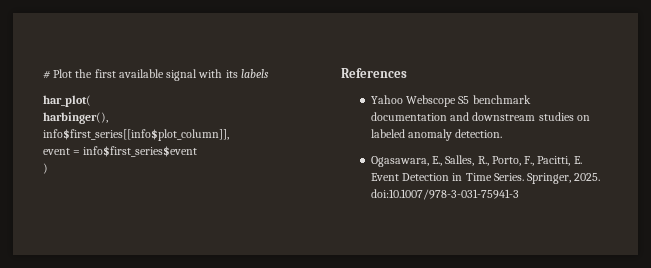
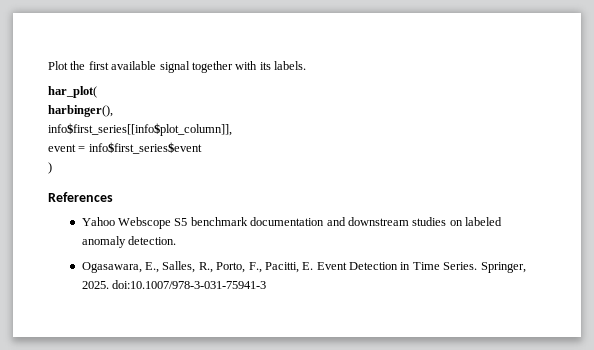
[43,70,51,79] # -> (48, 65) none
(198, 75) none -> [191,61,233,73] together
[240,69,269,78] labels -> [274,61,306,70] labels.

